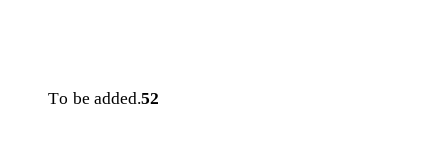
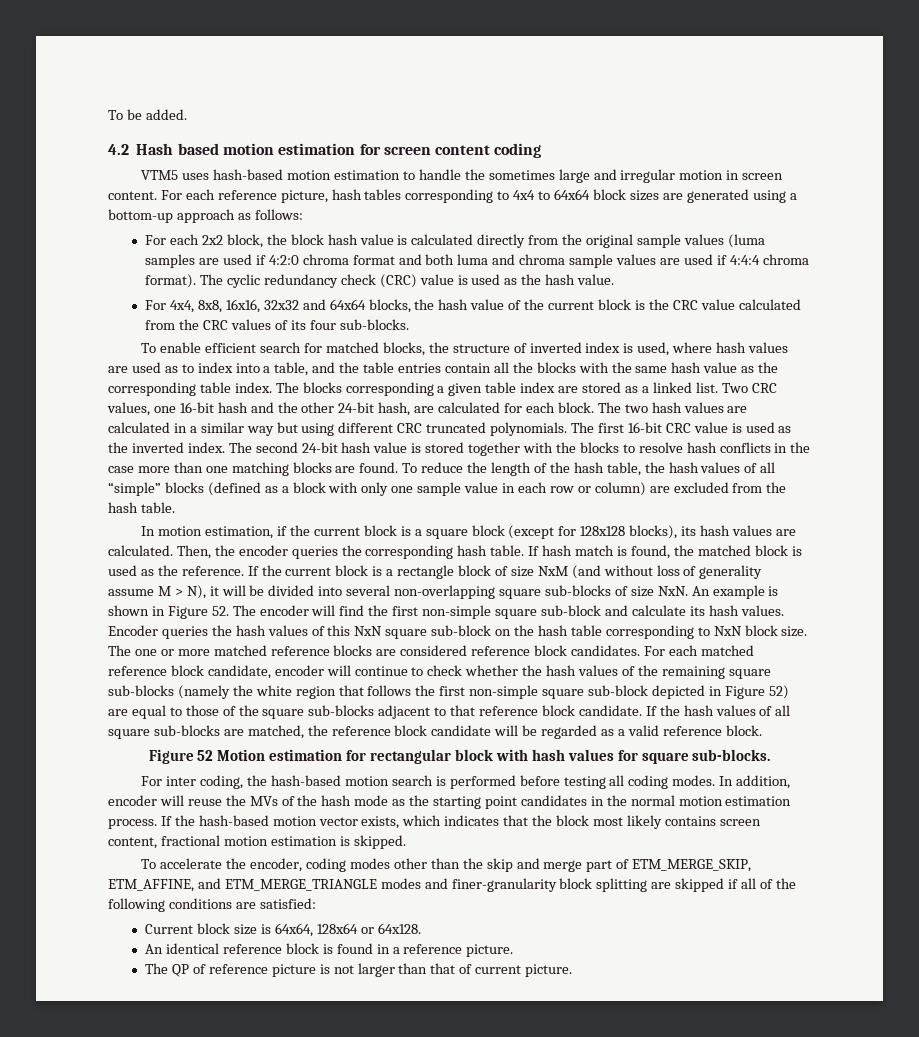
[94,92,160,104] added.52 -> [145,109,187,120] [108,143,542,158] [141,169,784,183] [108,189,797,203] [108,209,303,223] [145,234,765,248] [145,254,809,268] [145,274,615,288] [145,299,801,313] [145,319,409,330] [141,342,789,356] [108,362,779,376] [108,382,777,396] [107,402,748,416] [108,422,792,436] [108,442,811,456] [108,462,776,476] [108,482,787,496] [108,502,175,513] [141,525,796,539] [108,545,802,559] [108,565,763,579] [108,585,779,599] [108,605,784,619] [108,625,808,639] [108,645,754,656] [108,665,771,679] [108,685,789,699] [108,705,791,719] [108,725,762,739] [148,749,771,764] [141,775,791,789] [108,795,792,809] [108,815,761,829] [108,835,406,849] [141,858,752,872] [108,878,796,892] [108,898,316,912] [145,923,421,937] [145,943,514,957] [145,963,573,977] added. // 4.2 Hash based motion estimation for screen content coding // VTM5 uses hash-based motion estimation to handle the sometimes large and irregular motion in screen content. For each reference picture, hash tables corresponding to 4x4 to 64x64 block sizes are generated using a bottom-up approach as follows: // For each 2x2 block, the block hash value is calculated directly from the original sample values (luma samples are used if 4:2:0 chroma format and both luma and chroma sample values are used if 4:4:4 chroma format). The cyclic redundancy check (CRC) value is used as the hash value. // For 4x4, 8x8, 16x16, 32x32 and 64x64 blocks, the hash value of the current block is the CRC value calculated from the CRC values of its four sub-blocks. // To enable efficient search for matched blocks, the structure of inverted index is used, where hash values are used as to index into a table, and the table entries contain all the blocks with the same hash value as the corresponding table index. The blocks corresponding a given table index are stored as a linked list. Two CRC values, one 16-bit hash and the other 24-bit hash, are calculated for each block. The two hash values are calculated in a similar way but using different CRC truncated polynomials. The first 16-bit CRC value is used as the inverted index. The second 24-bit hash value is stored together with the blocks to resolve hash conflicts in the case more than one matching blocks are found. To reduce the length of the hash table, the hash values of all “simple” blocks (defined as a block with only one sample value in each row or column) are excluded from the hash table. // In motion estimation, if the current block is a square block (except for 128x128 blocks), its hash values are calculated. Then, the encoder queries the corresponding hash table. If hash match is found, the matched block is used as the reference. If the current block is a rectangle block of size NxM (and without loss of generality assume M > N), it will be divided into several non-overlapping square sub-blocks of size NxN. An example is shown in Figure 52. The encoder will find the first non-simple square sub-block and calculate its hash values. Encoder queries the hash values of this NxN square sub-block on the hash table corresponding to NxN block size. The one or more matched reference blocks are considered reference block candidates. For each matched reference block candidate, encoder will continue to check whether the hash values of the remaining square sub-blocks (namely the white region that follows the first non-simple square sub-block depicted in Figure 52) are equal to those of the square sub-blocks adjacent to that reference block candidate. If the hash values of all square sub-blocks are matched, the reference block candidate will be regarded as a valid reference block. // Figure 52 Motion estimation for rectangular block with hash values for square sub-blocks. // For inter coding, the hash-based motion search is performed before testing all coding modes. In addition, encoder will reuse the MVs of the hash mode as the starting point candidates in the normal motion estimation process. If the hash-based motion vector exists, which indicates that the block most likely contains screen content, fractional motion estimation is skipped. // To accelerate the encoder, coding modes other than the skip and merge part of ETM_MERGE_SKIP, ETM_AFFINE, and ETM_MERGE_TRIANGLE modes and finer-granularity block splitting are skipped if all of the following conditions are satisfied: // Current block size is 64x64, 128x64 or 64x128. // An identical reference block is found in a reference picture. // The QP of reference picture is not larger than that of current picture.

